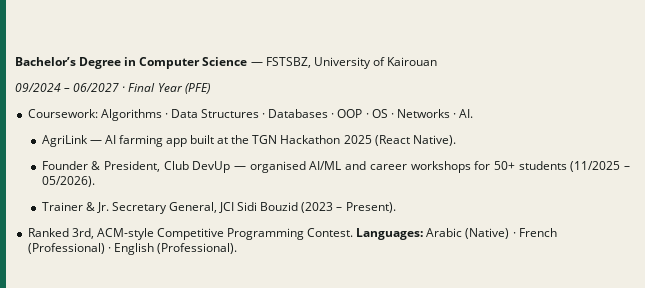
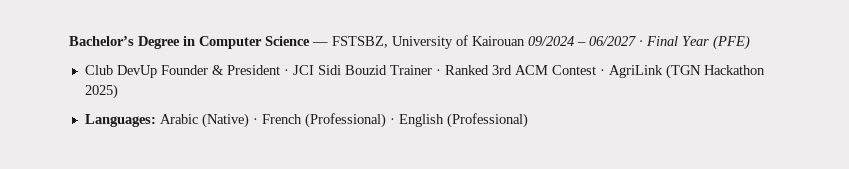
(437, 61) // -> (525, 41) none
[27,109,474,121] [41,135,456,147] [41,161,630,173] [41,176,95,187] [41,202,396,214] [27,228,354,240] Coursework: Algorithms · Data Structures · Databases · OOP · OS · Networks · AI. // AgriLink — AI farming app built at the TGN Hackathon 2025 (React Native). // Founder & President, Club DevUp — organised AI/ML and career workshops for 50+ students (11/2025 – 05/2026). // Trainer & Jr. Secretary General, JCI Sidi Bouzid (2023 – Present). // Ranked 3rd, ACM-style Competitive Programming Contest. -> [84,64,765,79] [84,84,118,99] Club DevUp Founder & President · JCI Sidi Bouzid Trainer · Ranked 3rd ACM Contest · AgriLink (TGN Hackathon 2025) //
[156,243,237,254] (Professional). -> [446,113,528,128] (Professional)

